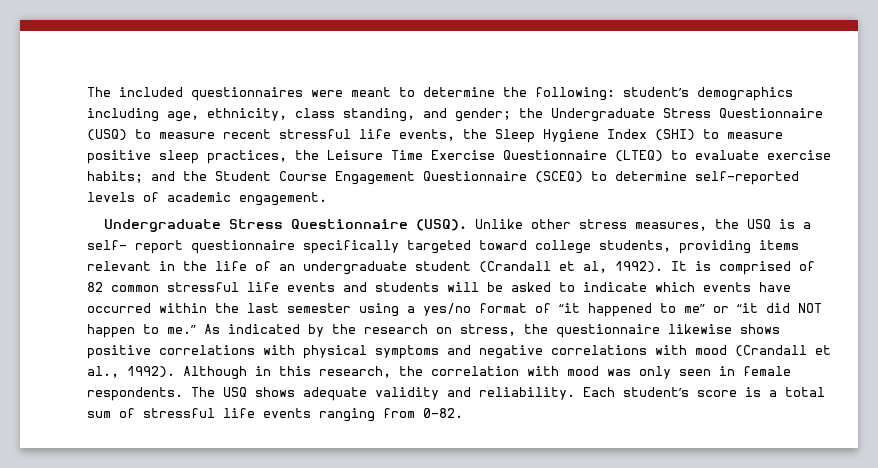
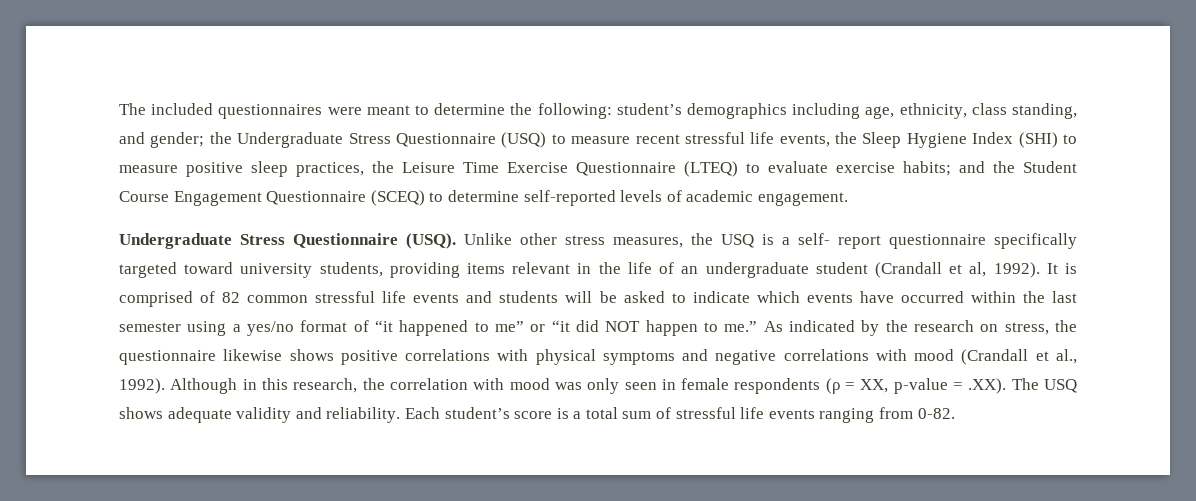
[535,240,591,254] college -> [240,263,313,278] university
[87,387,183,401] respondents. -> [734,378,1007,394] respondents (ρ = XX, p-value = .XX).

